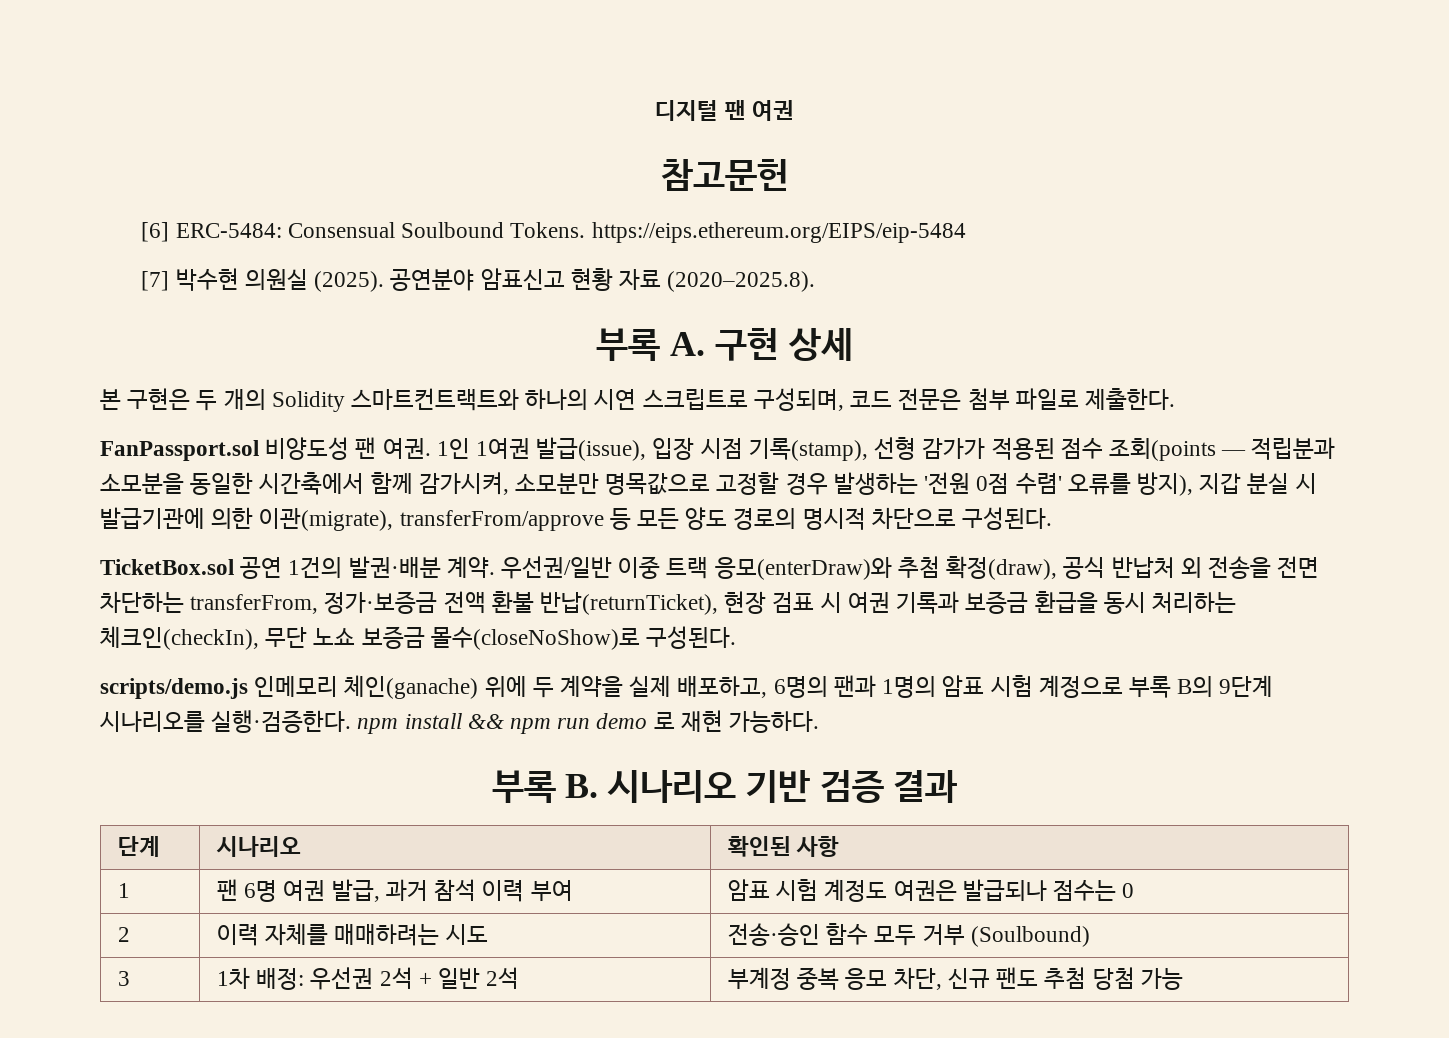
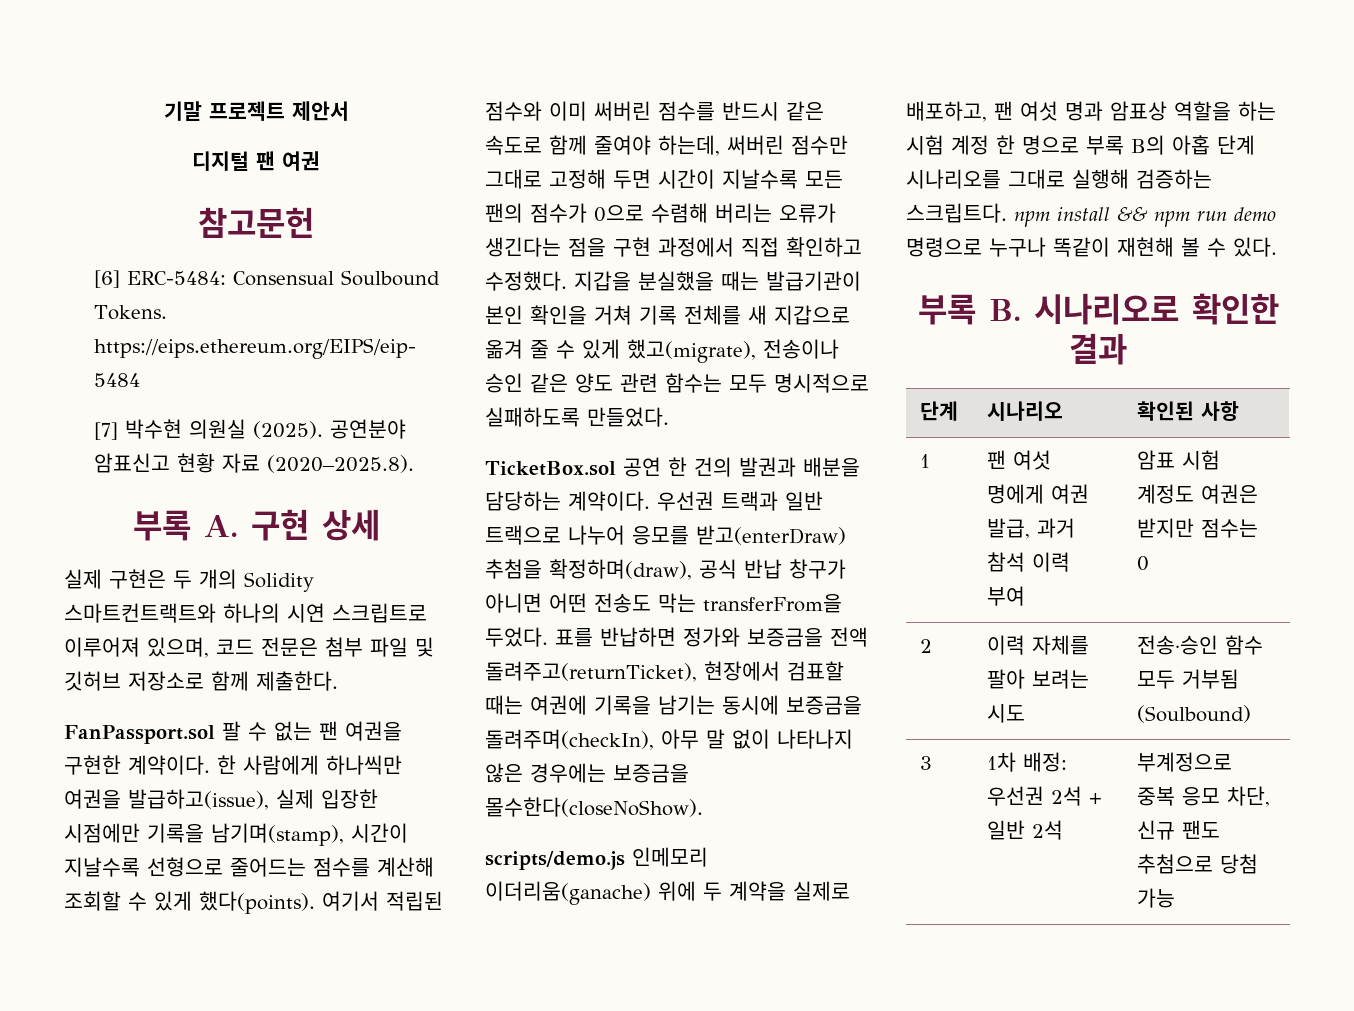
(655, 110) none -> [163,101,349,121] 기말 프로젝트 제안서 //
[100,389,121,410] 본 -> [64,569,102,589] 실제
[753,388,844,411] 구성되며, -> [64,637,209,658] 이루어져 있으며,
[1015,388,1175,410] [100,437,1336,461] [100,472,1317,496] [100,507,1053,531] [100,556,1320,580] [100,591,1236,615] [100,626,737,650] 파일로 제출한다. // FanPassport.sol 비양도성 팬 여권. 1인 1여권 발급(issue), 입장 시점 기록(stamp), 선형 감가가 적용된 점수 조회(points — 적립분과 소모분을 동일한 시간축에서 함께 감가시켜, 소모분만 명목값으로 고정할 경우 발생하는 '전원 0점 수렴' 오류를 방지), 지갑 분실 시 발급기관에 의한 이관(migrate), transferFrom/approve 등 모든 양도 경로의 명시적 차단으로 구성된다. // TicketBox.sol 공연 1건의 발권·배분 계약. 우선권/일반 이중 트랙 응모(enterDraw)와 추첨 확정(draw), 공식 반납처 외 전송을 전면 차단하는 transferFrom, 정가·보증금 전액 환불 반납(returnTicket), 현장 검표 시 여권 기록과 보증금 환급을 동시 처리하는 체크인(checkIn), 무단 노쇼 보증금 몰수(closeNoShow)로 구성된다. -> [370,637,434,657] [64,671,338,691] [64,721,402,744] [64,755,402,775] [64,789,378,810] [64,823,408,846] [64,857,434,877] [64,891,443,914] [485,101,824,121] [485,135,848,156] [485,169,843,189] [485,203,836,223] [485,237,862,257] [485,271,861,291] [485,305,850,325] [485,339,839,363] [485,373,869,393] [485,407,669,427] [485,457,860,477] [485,491,823,511] [485,525,846,545] [485,559,846,580] [485,593,842,613] [485,627,868,647] [485,661,844,682] [485,695,862,715] [485,729,853,750] [485,763,689,783] [485,797,703,817] 파일 및 깃허브 저장소로 함께 제출한다. // FanPassport.sol 팔 수 없는 팬 여권을 구현한 계약이다. 한 사람에게 하나씩만 여권을 발급하고(issue), 실제 입장한 시점에만 기록을 남기며(stamp), 시간이 지날수록 선형으로 줄어드는 점수를 계산해 조회할 수 있게 했다(points). 여기서 적립된 점수와 이미 써버린 점수를 반드시 같은 속도로 함께 줄여야 하는데, 써버린 점수만 그대로 고정해 두면 시간이 지날수록 모든 팬의 점수가 0으로 수렴해 버리는 오류가 생긴다는 점을 구현 과정에서 직접 확인하고 수정했다. 지갑을 분실했을 때는 발급기관이 본인 확인을 거쳐 기록 전체를 새 지갑으로 옮겨 줄 수 있게 했고(migrate), 전송이나 승인 같은 양도 관련 함수는 모두 명시적으로 실패하도록 만들었다. // TicketBox.sol 공연 한 건의 발권과 배분을 담당하는 계약이다. 우선권 트랙과 일반 트랙으로 나누어 응모를 받고(enterDraw) 추첨을 확정하며(draw), 공식 반납 창구가 아니면 어떤 전송도 막는 transferFrom을 두었다. 표를 반납하면 정가와 보증금을 전액 돌려주고(returnTicket), 현장에서 검표할 때는 여권에 기록을 남기는 동시에 보증금을 돌려주며(checkIn), 아무 말 없이 나타나지 않은 경우에는 보증금을 몰수한다(closeNoShow).
[344,675,479,699] 체인(ganache) -> [485,881,651,905] 이더리움(ganache)
[629,675,1274,698] [100,710,352,733] 실제 배포하고, 6명의 팬과 1명의 암표 시험 계정으로 부록 B의 9단계 시나리오를 실행·검증한다. -> [793,881,850,901] [906,101,1276,122] [906,135,1255,155] [906,169,1212,189] [906,203,1007,223] 실제로 배포하고, 팬 여섯 명과 암표상 역할을 하는 시험 계정 한 명으로 부록 B의 아홉 단계 시나리오를 그대로 실행해 검증하는 스크립트다.
[653,710,820,733] 로 재현 가능하다. -> [906,237,1277,257] 명령으로 누구나 똑같이 재현해 볼 수 있다.
[607,770,884,803] 시나리오 기반 검증 -> [1033,293,1279,325] 시나리오로 확인한
[244,880,278,902] 6명 -> [1013,450,1052,470] [987,484,1045,504] 여섯 명에게
[962,879,1047,901] 발급되나 -> [1137,518,1195,538] 받지만
[334,924,440,946] 매매하려는 -> [987,669,1090,689] 팔아 보려는
[922,924,965,946] 거부 -> [1182,669,1240,689] 거부됨
[728,967,792,990] 부계정 -> [1137,752,1233,772] 부계정으로
[1044,967,1087,989] 추첨 -> [1137,854,1214,874] 추첨으로

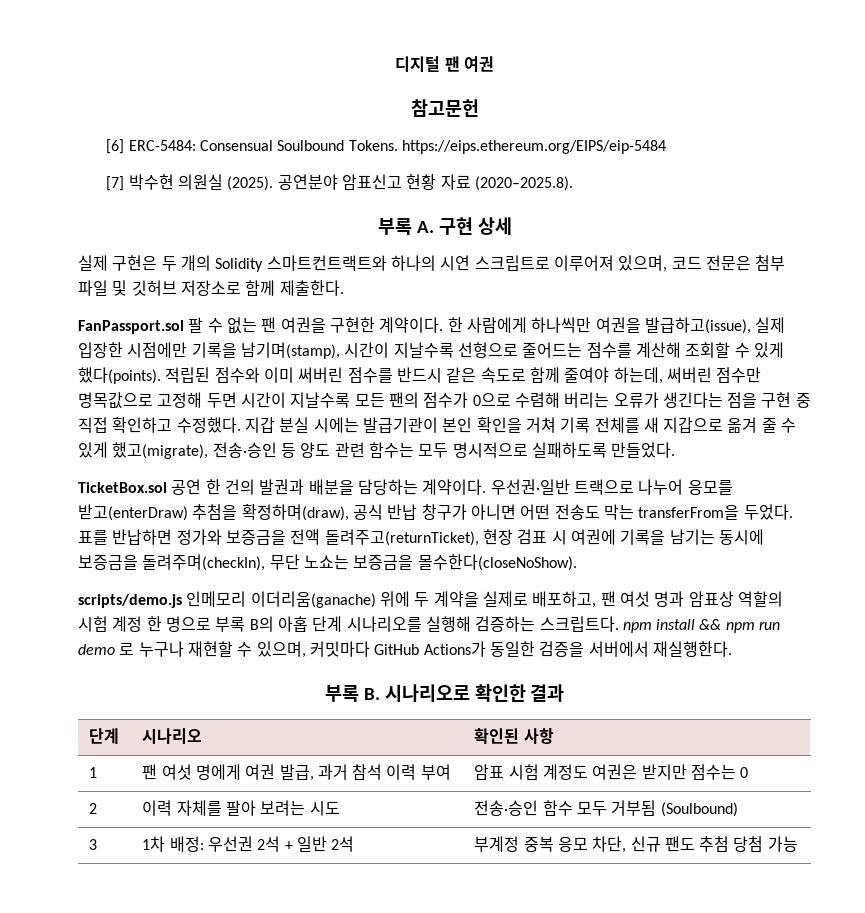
[163,101,349,121] 기말 프로젝트 제안서 // -> (395, 64) none
[322,891,379,911] 여기서 -> (161, 375) none
[485,169,542,189] 그대로 -> [78,392,153,409] 명목값으로
[658,237,734,257] 과정에서 -> [795,393,811,408] 중
[574,271,759,291] 지갑을 분실했을 때는 -> [244,417,359,433] 지갑 분실 시에는
[763,339,839,359] [485,373,568,393] 전송이나 승인 같은 -> [212,442,296,458] 전송·승인 등
[657,491,823,511] 우선권 트랙과 일반 -> [490,479,570,495] 우선권·일반
[704,661,844,681] [485,695,523,715] 현장에서 검표할 때는 -> [482,529,567,545] 현장 검표 시
[661,729,853,749] [485,763,606,783] 아무 말 없이 나타나지 않은 경우에는 -> [269,554,349,570] 무단 노쇼는
[1174,101,1276,121] 역할을 하는 -> [737,591,783,607] 역할의
[1008,169,1065,189] 그대로 -> (422, 624) none
[906,237,1277,257] 명령으로 누구나 똑같이 재현해 볼 수 있다. -> [119,641,732,658] 로 누구나 재현할 수 있으며, 커밋마다 GitHub Actions가 동일한 검증을 서버에서 재실행한다.
[1137,752,1233,772] 부계정으로 -> [474,836,520,852] 부계정
[1137,854,1214,874] 추첨으로 -> [699,836,730,852] 추첨

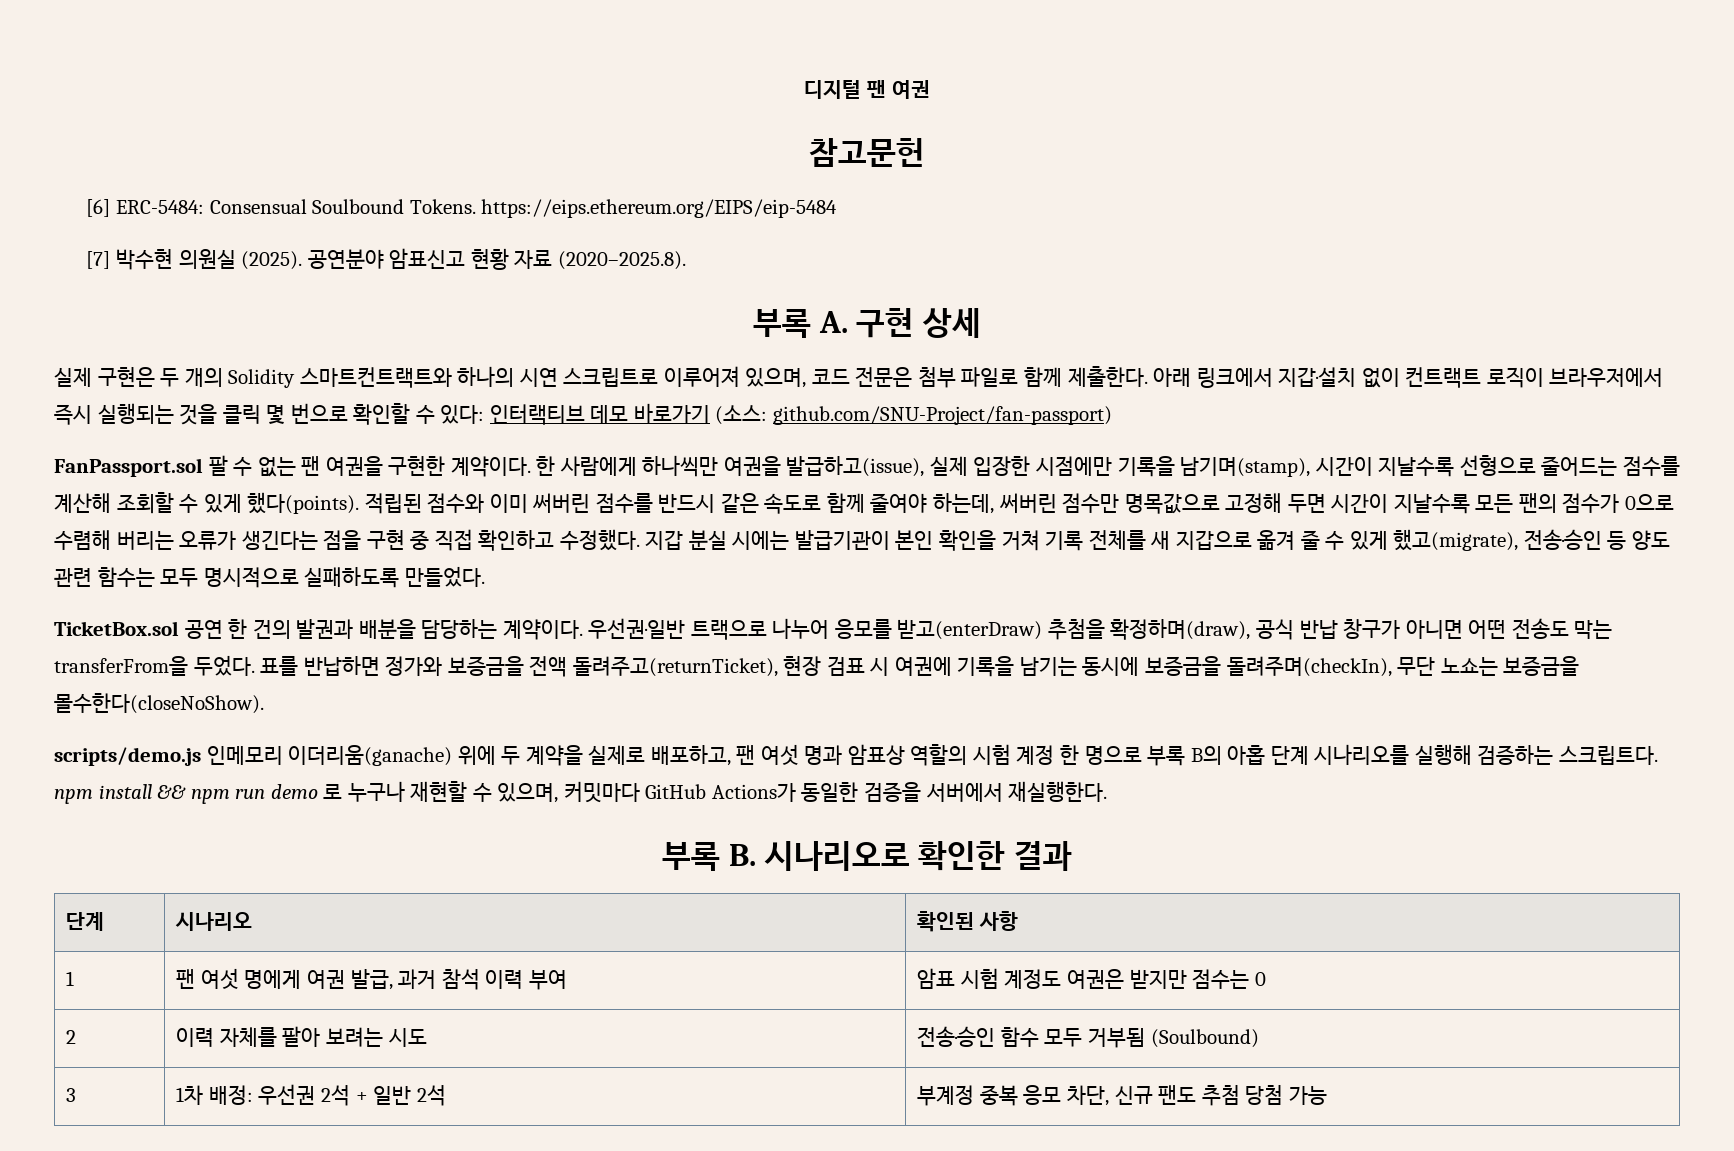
[78,280,344,296] 파일 및 깃허브 저장소로 함께 제출한다. -> [961,366,1664,388] [54,403,1112,425] 파일로 함께 제출한다. 아래 링크에서 지갑·설치 없이 컨트랙트 로직이 브라우저에서 즉시 실행되는 것을 클릭 몇 번으로 확인할 수 있다: 인터랙티브 데모 바로가기 (소스: github.com/SNU-Project/fan-passport)

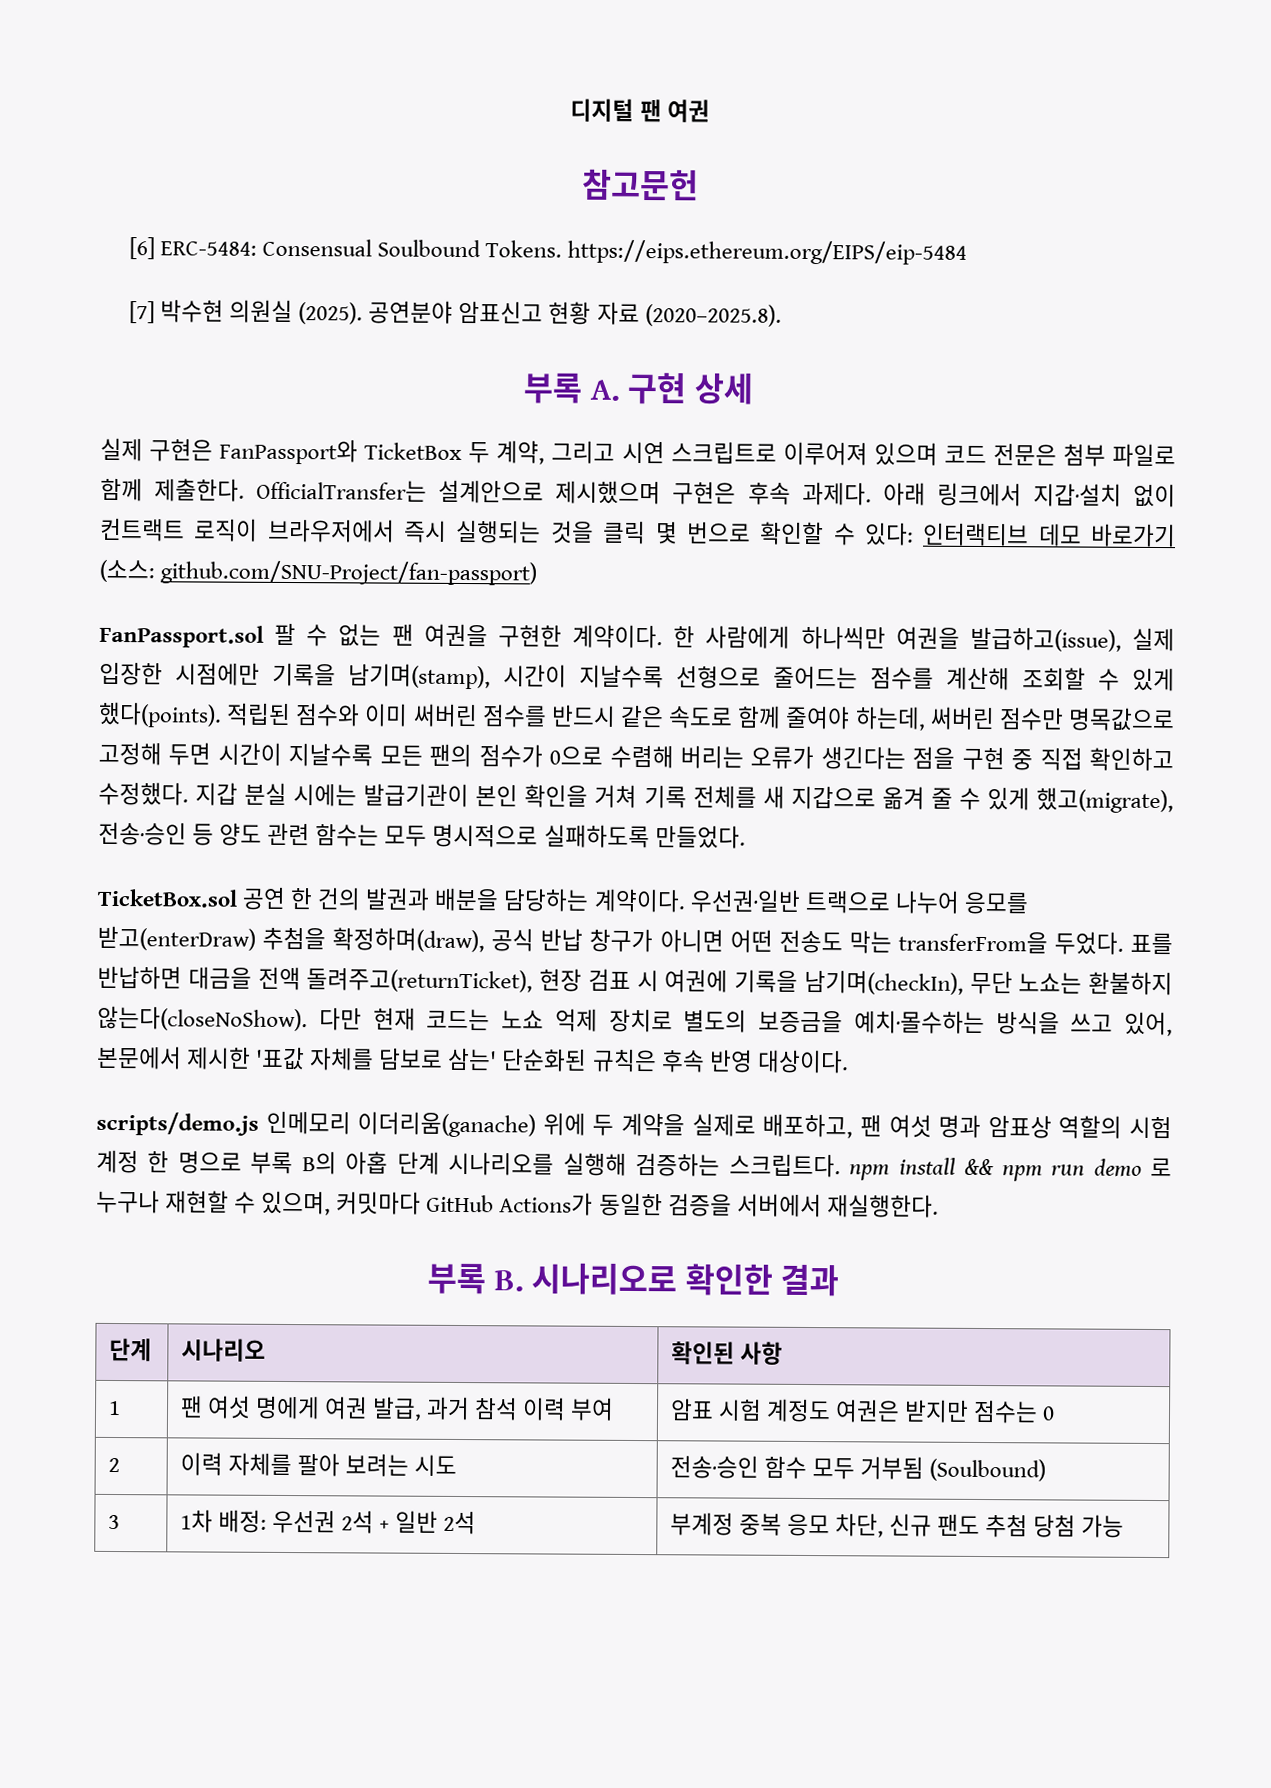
[160,366,515,388] 두 개의 Solidity 스마트컨트랙트와 하나의 -> [219,438,616,465] FanPassport와 TicketBox 두 계약, 그리고
[745,368,807,388] 있으며, -> [873,442,938,466] 있으며
(1148, 376) none -> [256,479,872,506] OfficialTransfer는 설계안으로 제시했으며 구현은 후속 과제다.
[385,656,524,676] 정가와 보증금을 -> [187,966,252,990] 대금을
[1019,656,1580,677] [54,693,264,714] 남기는 동시에 보증금을 돌려주며(checkIn), 무단 노쇼는 보증금을 몰수한다(closeNoShow). -> [803,969,1173,996] [97,1005,1173,1037] [96,1045,849,1074] 남기며(checkIn), 무단 노쇼는 환불하지 않는다(closeNoShow). 다만 현재 코드는 노쇼 억제 장치로 별도의 보증금을 예치·몰수하는 방식을 쓰고 있어, 본문에서 제시한 '표값 자체를 담보로 삼는' 단순화된 규칙은 후속 반영 대상이다.

